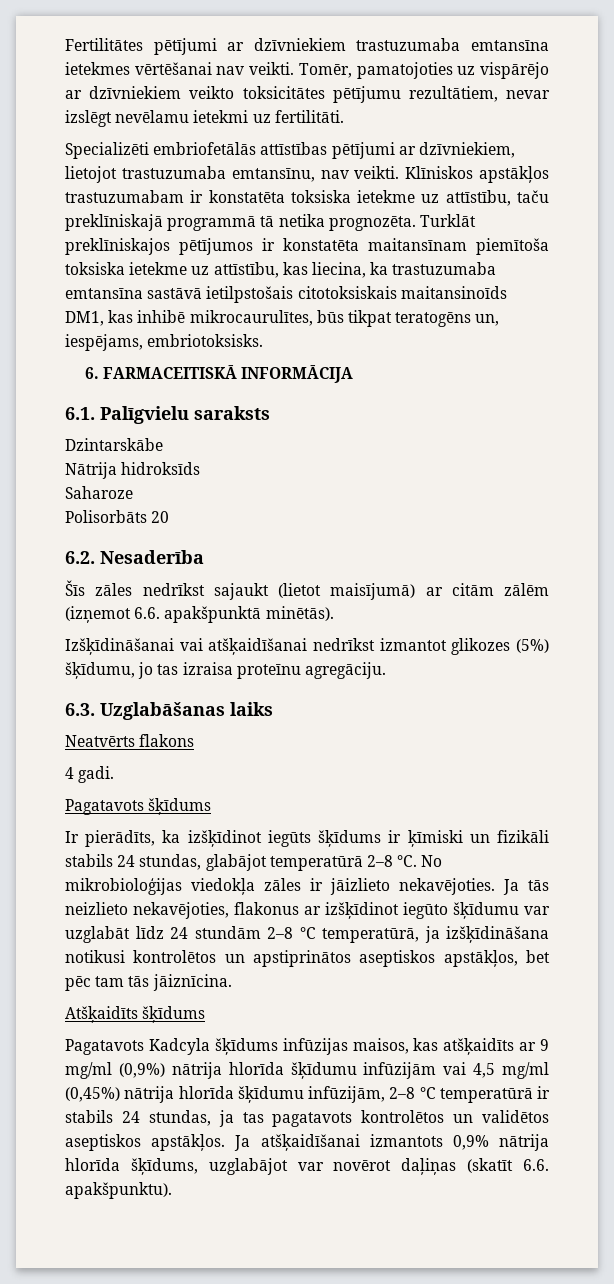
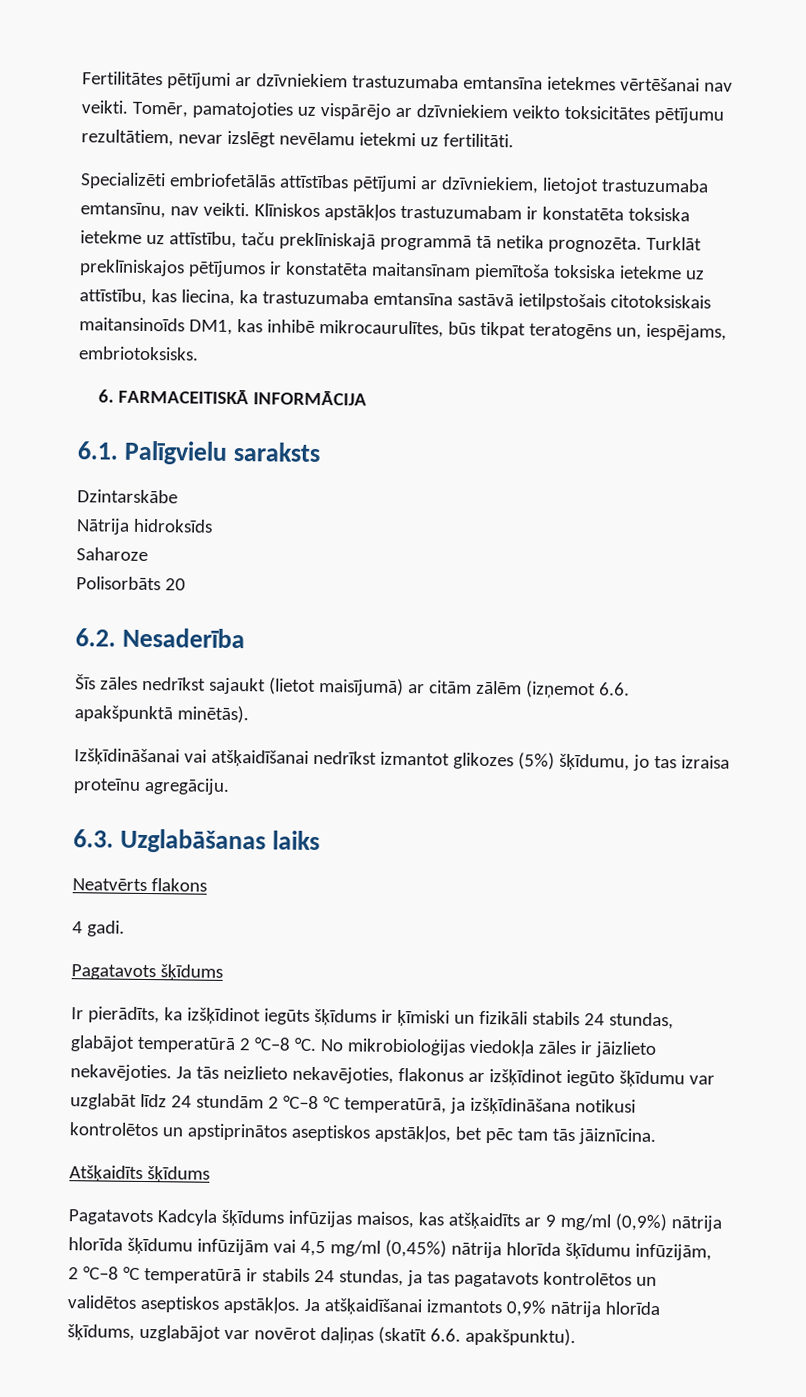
[366,855,393,867] 2–8 -> [238,1037,291,1051] 2 °C–8
[267,927,293,939] 2–8 -> [267,1095,319,1110] 2 °C–8
[389,1087,416,1099] 2–8 -> [68,1266,119,1280] 2 °C–8

